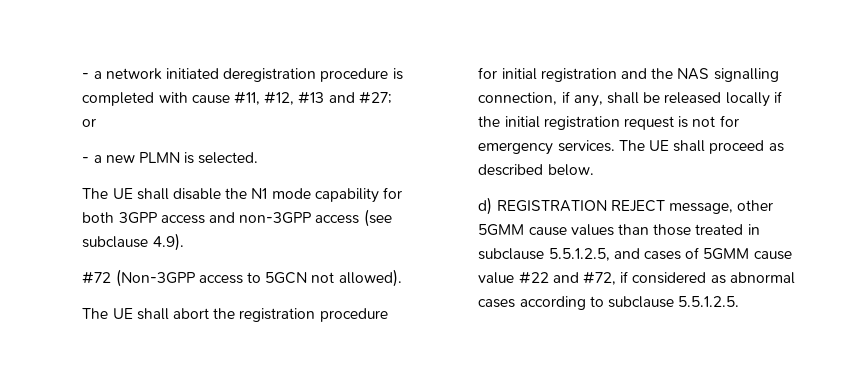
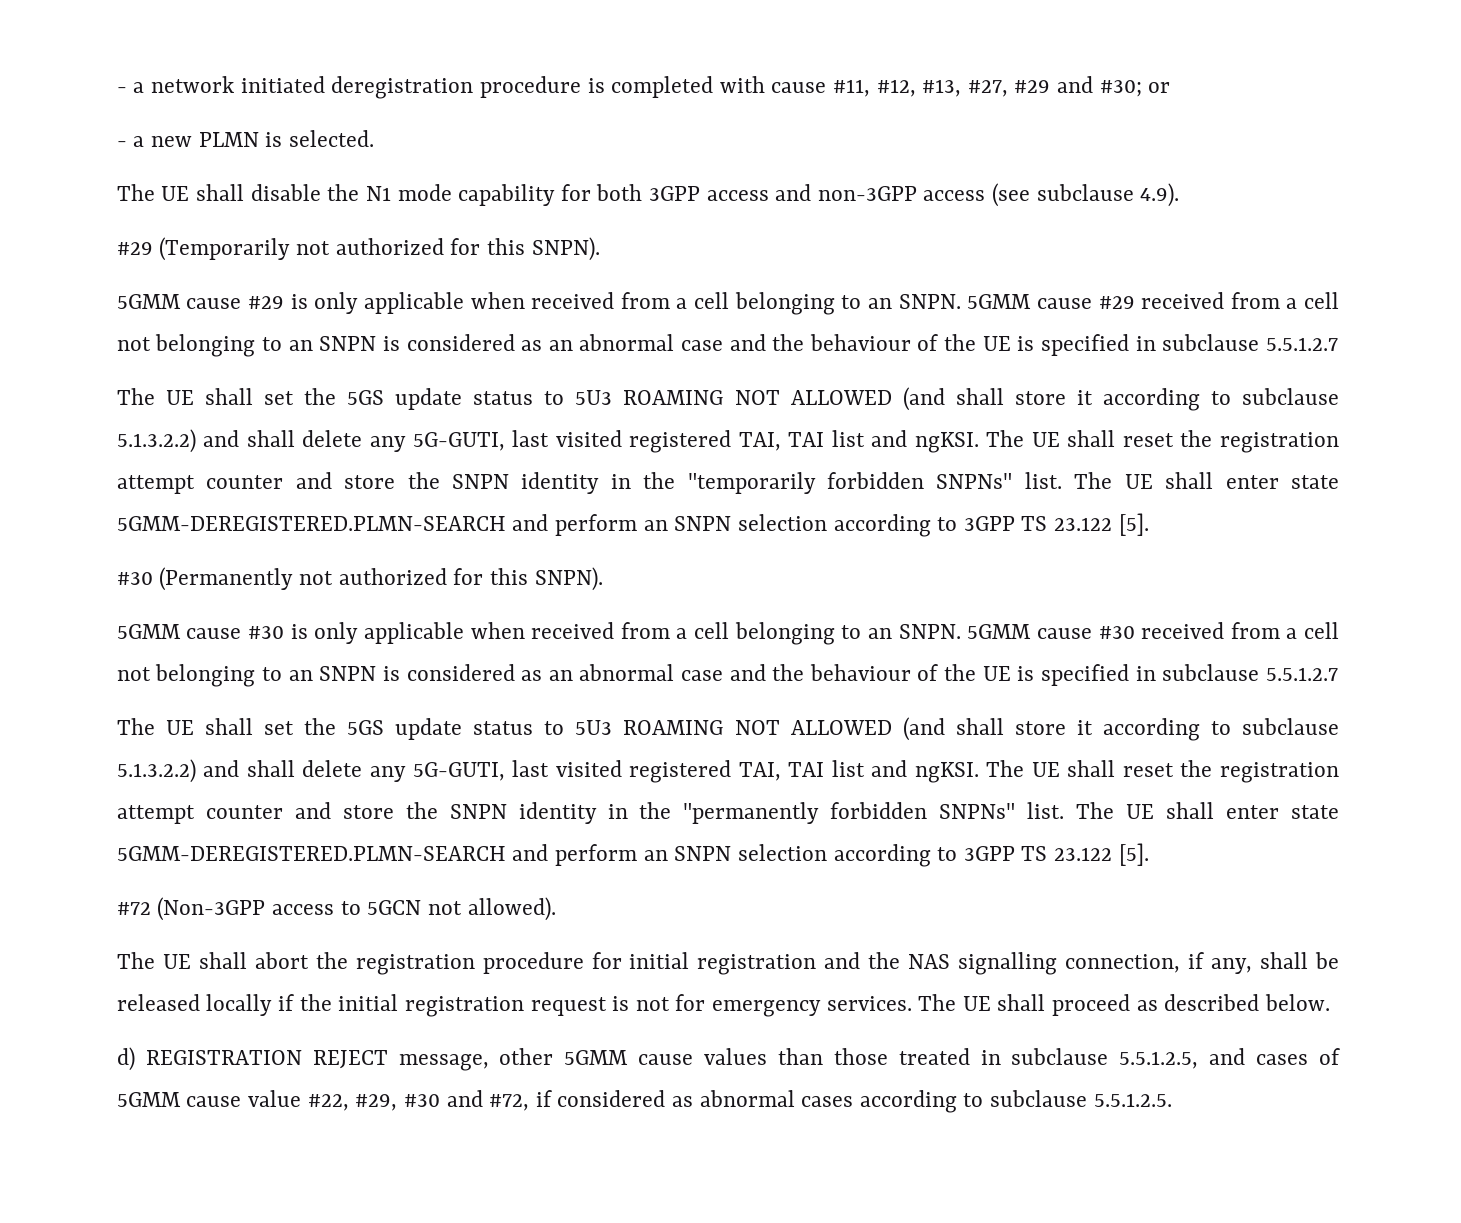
[298,91,392,104] #13 and #27; -> [922,76,1142,97] #13, #27, #29 and #30;
(184, 242) none -> [116,237,600,261] [116,292,1340,315] [116,334,1338,357] [116,387,1340,411] [116,429,1340,453] [116,472,1339,494] [116,513,1149,537] [116,567,603,591] [116,622,1340,645] [116,664,1338,687] [116,717,1340,741] [116,759,1340,783] [116,802,1339,824] [116,843,1149,867] // #29 (Temporarily not authorized for this SNPN). // 5GMM cause #29 is only applicable when received from a cell belonging to an SNPN. 5GMM cause #29 received from a cell not belonging to an SNPN is considered as an abnormal case and the behaviour of the UE is specified in subclause 5.5.1.2.7 // The UE shall set the 5GS update status to 5U3 ROAMING NOT ALLOWED (and shall store it according to subclause 5.1.3.2.2) and shall delete any 5G-GUTI, last visited registered TAI, TAI list and ngKSI. The UE shall reset the registration attempt counter and store the SNPN identity in the "temporarily forbidden SNPNs" list. The UE shall enter state 5GMM-DEREGISTERED.PLMN-SEARCH and perform an SNPN selection according to 3GPP TS 23.122 [5]. // #30 (Permanently not authorized for this SNPN). // 5GMM cause #30 is only applicable when received from a cell belonging to an SNPN. 5GMM cause #30 received from a cell not belonging to an SNPN is considered as an abnormal case and the behaviour of the UE is specified in subclause 5.5.1.2.7 // The UE shall set the 5GS update status to 5U3 ROAMING NOT ALLOWED (and shall store it according to subclause 5.1.3.2.2) and shall delete any 5G-GUTI, last visited registered TAI, TAI list and ngKSI. The UE shall reset the registration attempt counter and store the SNPN identity in the "permanently forbidden SNPNs" list. The UE shall enter state 5GMM-DEREGISTERED.PLMN-SEARCH and perform an SNPN selection according to 3GPP TS 23.122 [5].
[518,271,549,284] #22 -> [307,1094,440,1111] #22, #29, #30

